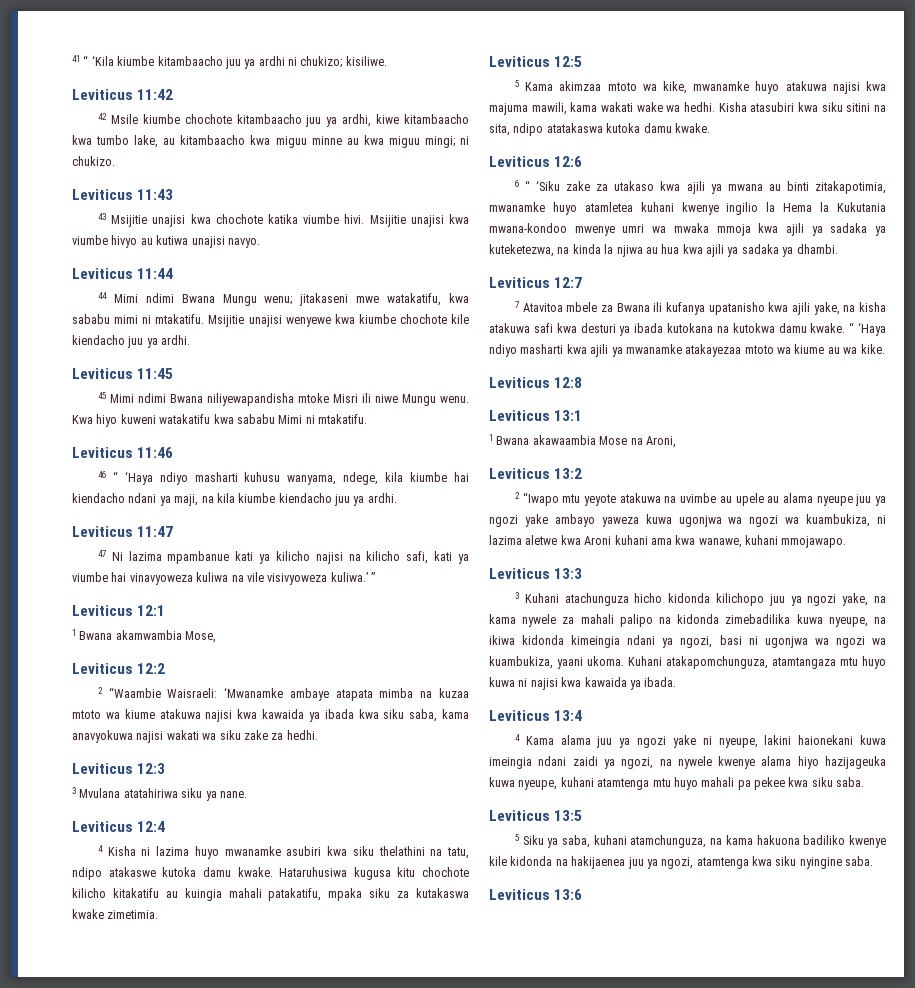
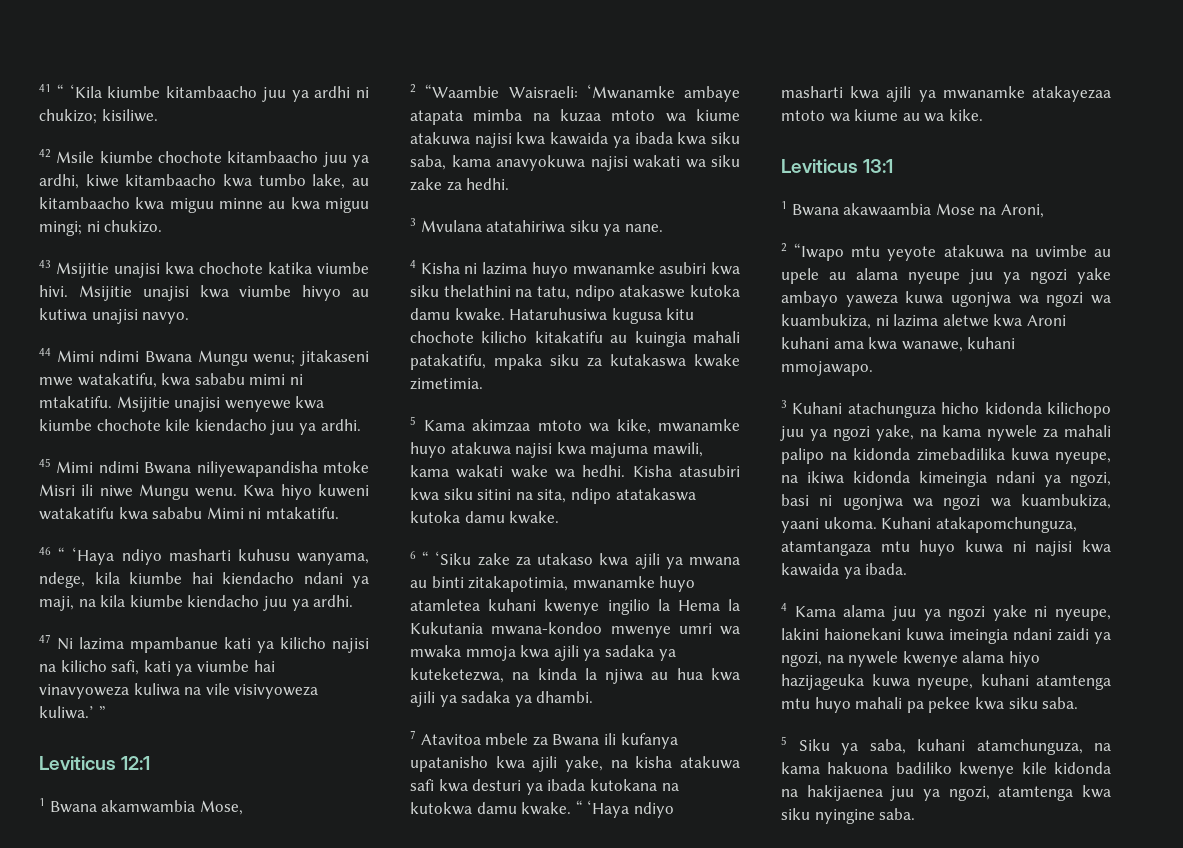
[72,89,174,100] // Leviticus 11:42 -> (158, 115) none
[72,189,174,200] // Leviticus 11:43 -> (163, 226) none
[72,268,174,279] // Leviticus 11:44 -> (190, 318) none
[72,368,174,379] // Leviticus 11:45 -> (361, 425) none
[72,447,174,458] // Leviticus 11:46 -> (339, 513) none
[72,526,174,537] // Leviticus 11:47 -> (354, 601) none
[72,663,166,674] // Leviticus 12:2 -> (243, 807) none
[72,763,166,774] // Leviticus 12:3 -> (510, 184) none
[72,821,166,832] // Leviticus 12:4 -> (663, 228) none
[489,56,583,67] // Leviticus 12:5 -> (483, 384) none
[489,156,583,167] // Leviticus 12:6 -> (560, 517) none
[489,277,583,288] // Leviticus 12:7 -> (594, 697) none
[489,377,583,388] // Leviticus 12:8 -> (983, 115) none
[489,468,583,479] // Leviticus 13:2 -> (1044, 211) none
[489,568,583,579] // Leviticus 13:3 -> (873, 368) none
[489,710,583,721] // Leviticus 13:4 -> (908, 569) none
[489,810,583,821] // Leviticus 13:5 -> (1079, 703) none
[489,889,583,900] // Leviticus 13:6 -> (916, 814) none

